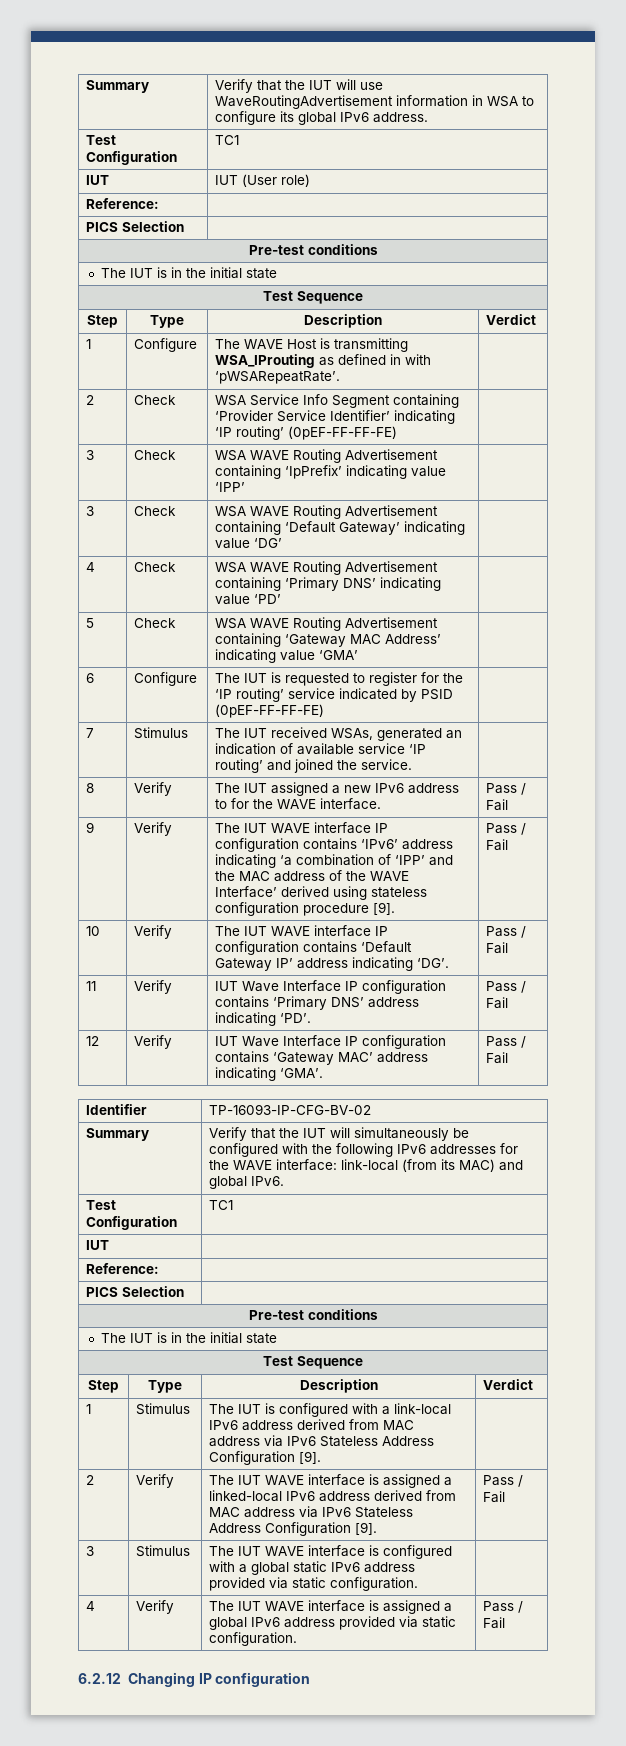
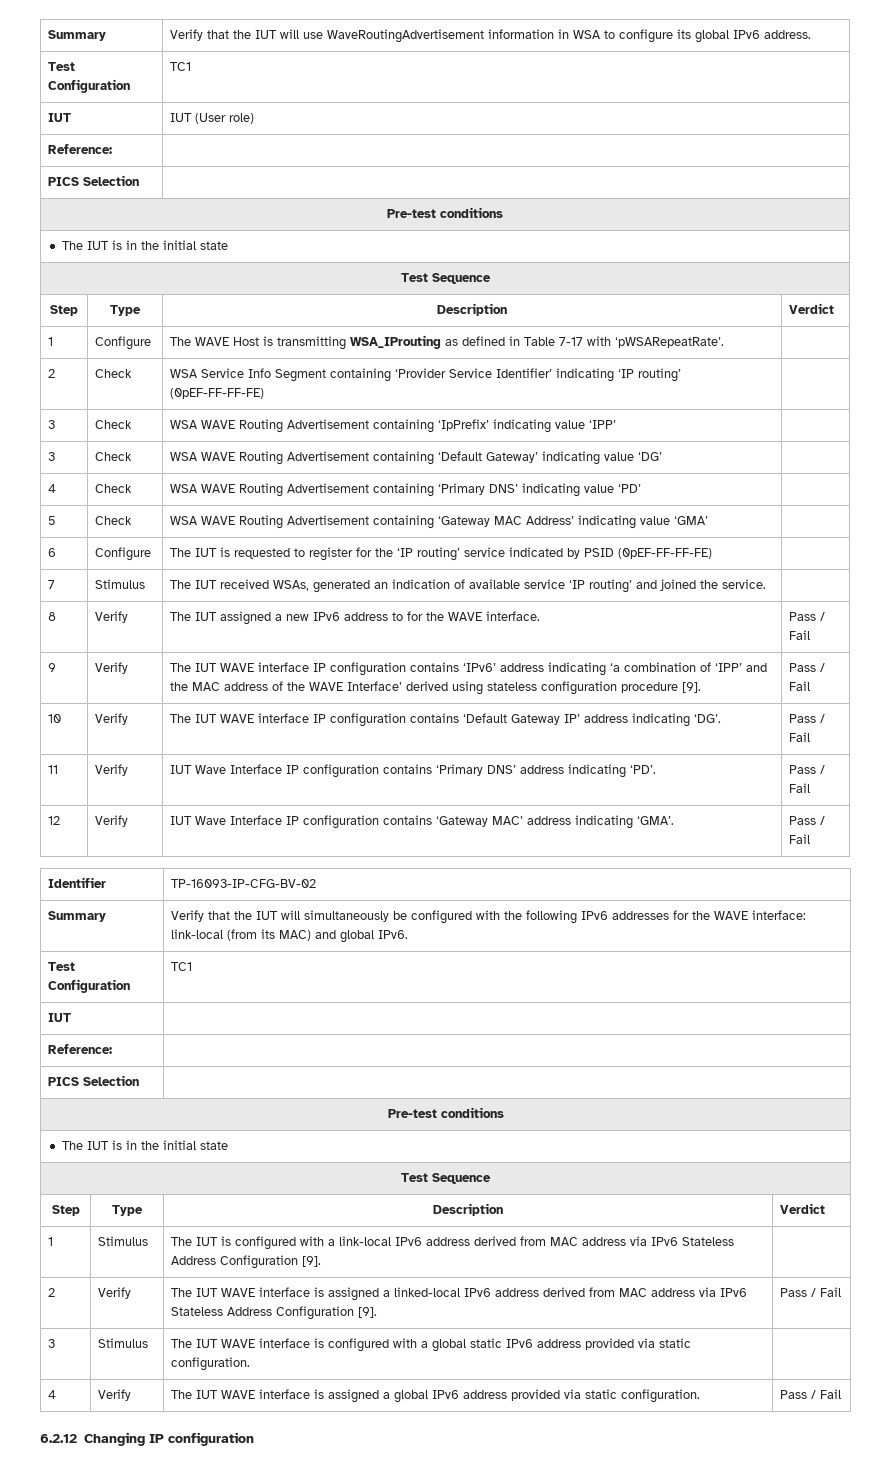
(402, 359) none -> [523,337,583,346] Table 7-17

